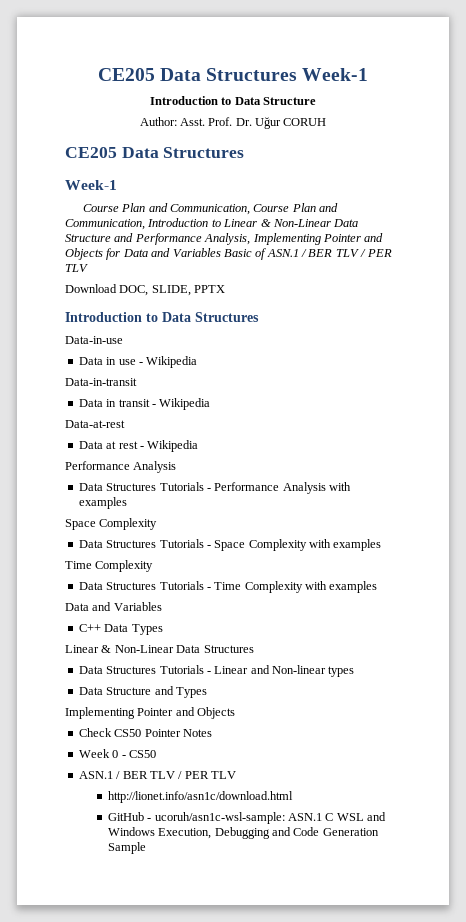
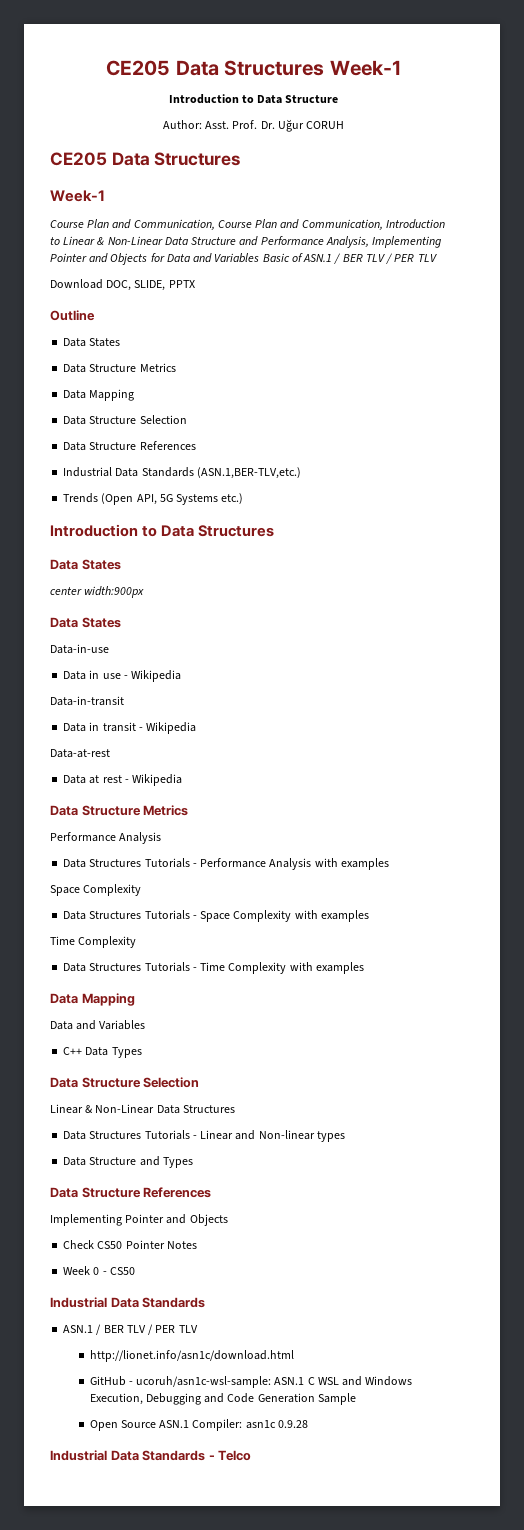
[65,312,259,322] Introduction to Data Structures -> [50,310,95,321] [63,338,121,347] [63,363,176,373] [63,389,135,401] [63,415,187,425] [63,441,196,451] [63,467,301,479] [63,493,244,505] [50,524,275,537] [50,559,121,570] [50,586,145,598] [50,617,121,628] Outline // Data States // Data Structure Metrics // Data Mapping // Data Structure Selection // Data Structure References // Industrial Data Standards (ASN.1,BER-TLV,etc.) // Trends (Open API, 5G Systems etc.) // Introduction to Data Structures // Data States // center width:900px // Data States
(199, 446) none -> [50,805,189,816] // Data Structure Metrics
(378, 587) none -> [50,993,135,1006] // Data Mapping
(163, 629) none -> [50,1077,200,1088] // Data Structure Selection
(207, 692) none -> [50,1187,212,1198] // Data Structure References
(156, 754) none -> [50,1297,206,1308] // Industrial Data Standards
(146, 848) none -> [89,1419,308,1431] [50,1450,252,1461] // Open Source ASN.1 Compiler: asn1c 0.9.28 // Industrial Data Standards - Telco

